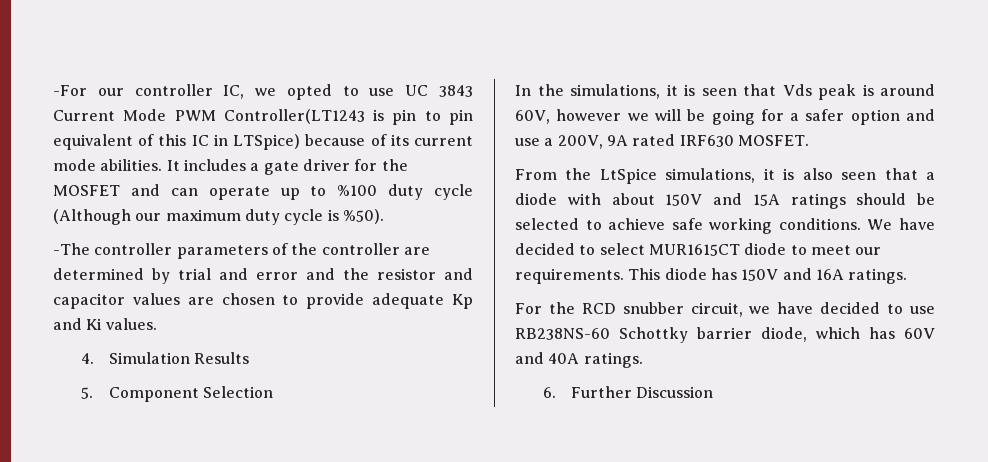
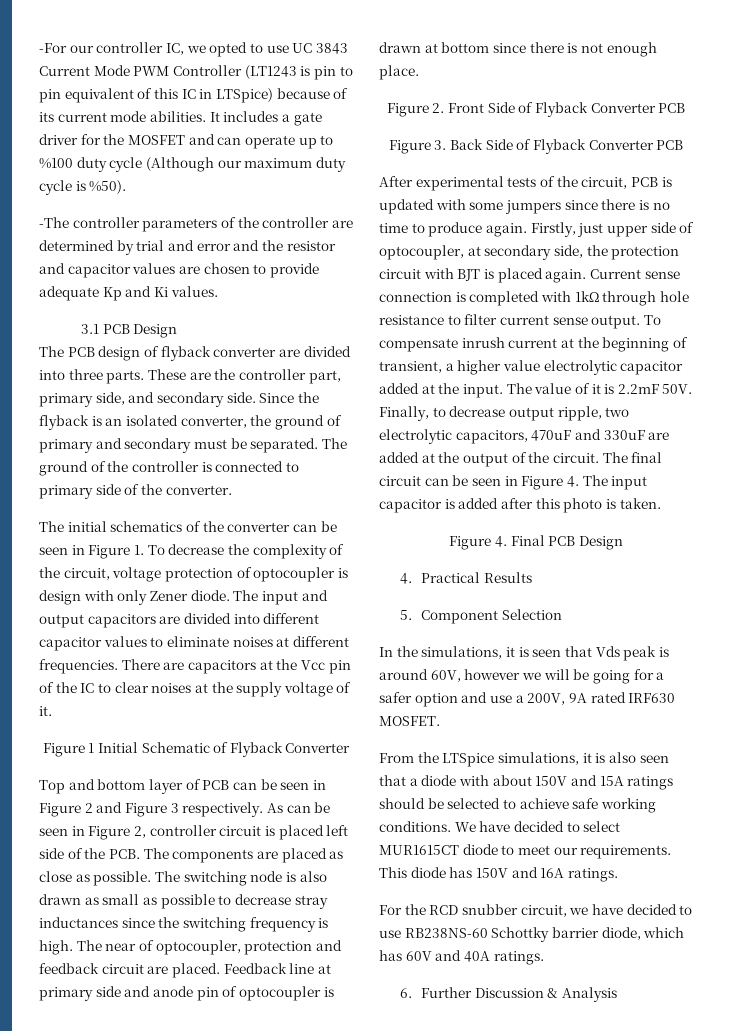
[223,109,365,124] Controller(LT1243 -> [172,65,297,79] Controller (LT1243
[81,352,191,364] // 4. Simulation -> [81,324,178,338] [39,346,351,361] [39,369,341,384] [39,392,319,407] [39,415,342,430] [39,438,347,453] [39,461,299,476] [39,484,232,499] [39,521,337,532] [39,544,345,559] [39,567,348,582] [39,590,328,605] [39,613,320,628] [39,636,349,651] [39,659,351,674] [39,682,352,697] [39,706,52,716] [42,742,351,757] [39,779,326,794] [39,802,331,817] [39,825,349,840] [39,848,344,863] [39,871,327,886] [39,894,328,909] [39,917,329,932] [39,940,342,955] [39,963,331,978] [39,986,334,1001] [379,42,657,57] [379,65,419,80] [386,102,686,117] [388,139,684,154] [379,176,672,191] [379,199,670,214] [379,222,695,237] [379,245,680,260] [379,268,680,283] [379,291,689,306] [379,314,661,329] [379,337,688,352] [379,360,684,375] [379,383,693,398] [379,406,630,421] [379,429,670,444] [379,452,663,467] [379,475,648,490] [379,498,661,513] [449,535,623,550] [400,572,481,584] // 3.1 PCB Design // The PCB design of flyback converter are divided into three parts. These are the controller part, primary side, and secondary side. Since the flyback is an isolated converter, the ground of primary and secondary must be separated. The ground of the controller is connected to primary side of the converter. // The initial schematics of the converter can be seen in Figure 1. To decrease the complexity of the circuit, voltage protection of optocoupler is design with only Zener diode. The input and output capacitors are divided into different capacitor values to eliminate noises at different frequencies. There are capacitors at the Vcc pin of the IC to clear noises at the supply voltage of it. // Figure 1 Initial Schematic of Flyback Converter // Top and bottom layer of PCB can be seen in Figure 2 and Figure 3 respectively. As can be seen in Figure 2, controller circuit is placed left side of the PCB. The components are placed as close as possible. The switching node is also drawn as small as possible to decrease stray inductances since the switching frequency is high. The near of optocoupler, protection and feedback circuit are placed. Feedback line at primary side and anode pin of optocoupler is drawn at bottom since there is not enough place. // Figure 2. Front Side of Flyback Converter PCB // Figure 3. Back Side of Flyback Converter PCB // After experimental tests of the circuit, PCB is updated with some jumpers since there is no time to produce again. Firstly, just upper side of optocoupler, at secondary side, the protection circuit with BJT is placed again. Current sense connection is completed with 1kΩ through hole resistance to filter current sense output. To compensate inrush current at the beginning of transient, a higher value electrolytic capacitor added at the input. The value of it is 2.2mF 50V. Finally, to decrease output ripple, two electrolytic capacitors, 470uF and 330uF are added at the output of the circuit. The final circuit can be seen in Figure 4. The input capacitor is added after this photo is taken. // Figure 4. Final PCB Design // 4. Practical
[599,168,657,184] LtSpice -> [442,753,495,767] LTSpice
(714, 392) none -> [547,987,618,1002] & Analysis

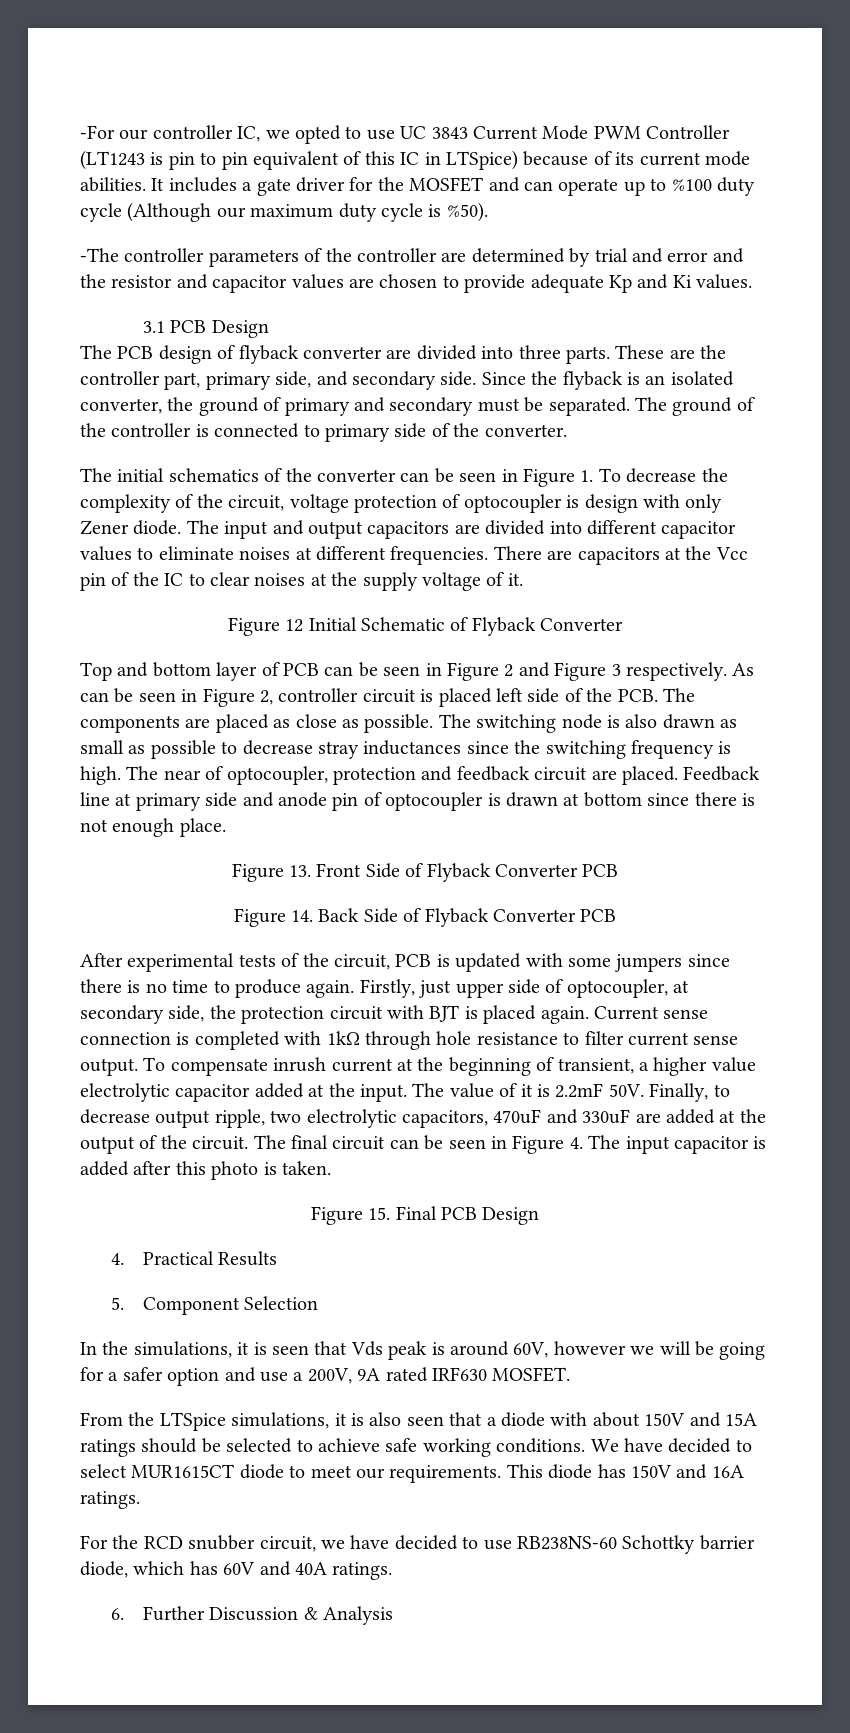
[88,743,95,753] 1 -> [285,619,304,632] 12
[432,103,445,113] 2. -> [289,865,311,877] 13.
[434,140,447,150] 3. -> [291,910,313,922] 14.
[494,536,507,547] 4. -> [368,1207,391,1220] 15.

